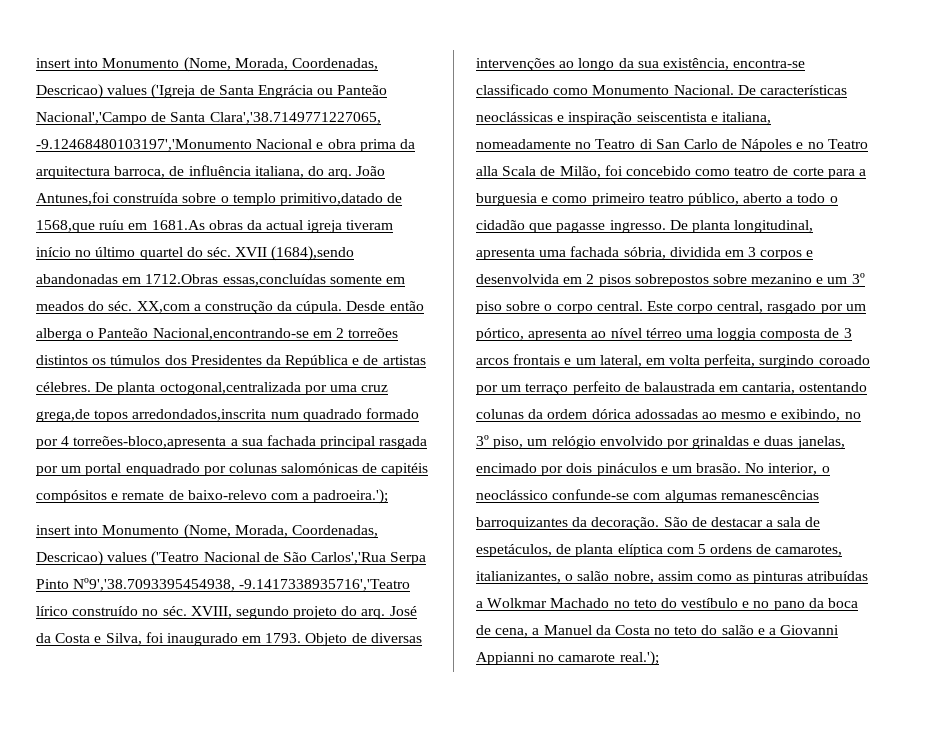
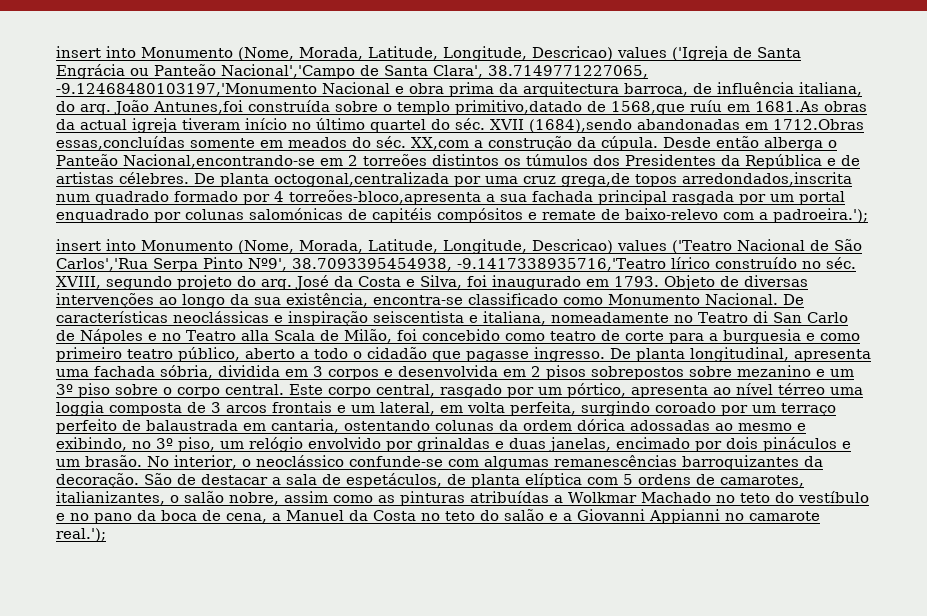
[36,57,378,72] insert into Monumento (Nome, Morada, Coordenadas, -> [56,46,527,61] insert into Monumento (Nome, Morada, Latitude, Longitude,
[209,112,381,124] [36,139,252,151] Clara','38.7149771227065, -9.12468480103197','Monumento -> [433,65,648,78] [56,83,317,96] Clara', 38.7149771227065, -9.12468480103197,'Monumento
[291,525,378,537] Coordenadas, -> [368,239,527,254] Latitude, Longitude,
[73,578,411,591] Nº9','38.7093395454938, -9.1417338935716','Teatro -> [248,258,666,271] Nº9', 38.7093395454938, -9.1417338935716,'Teatro

